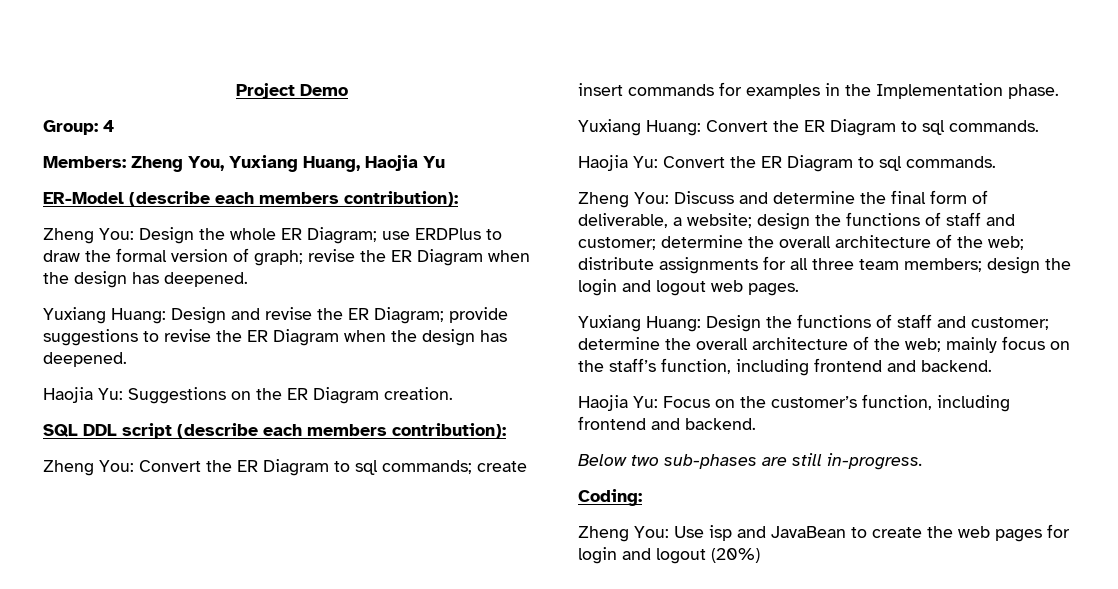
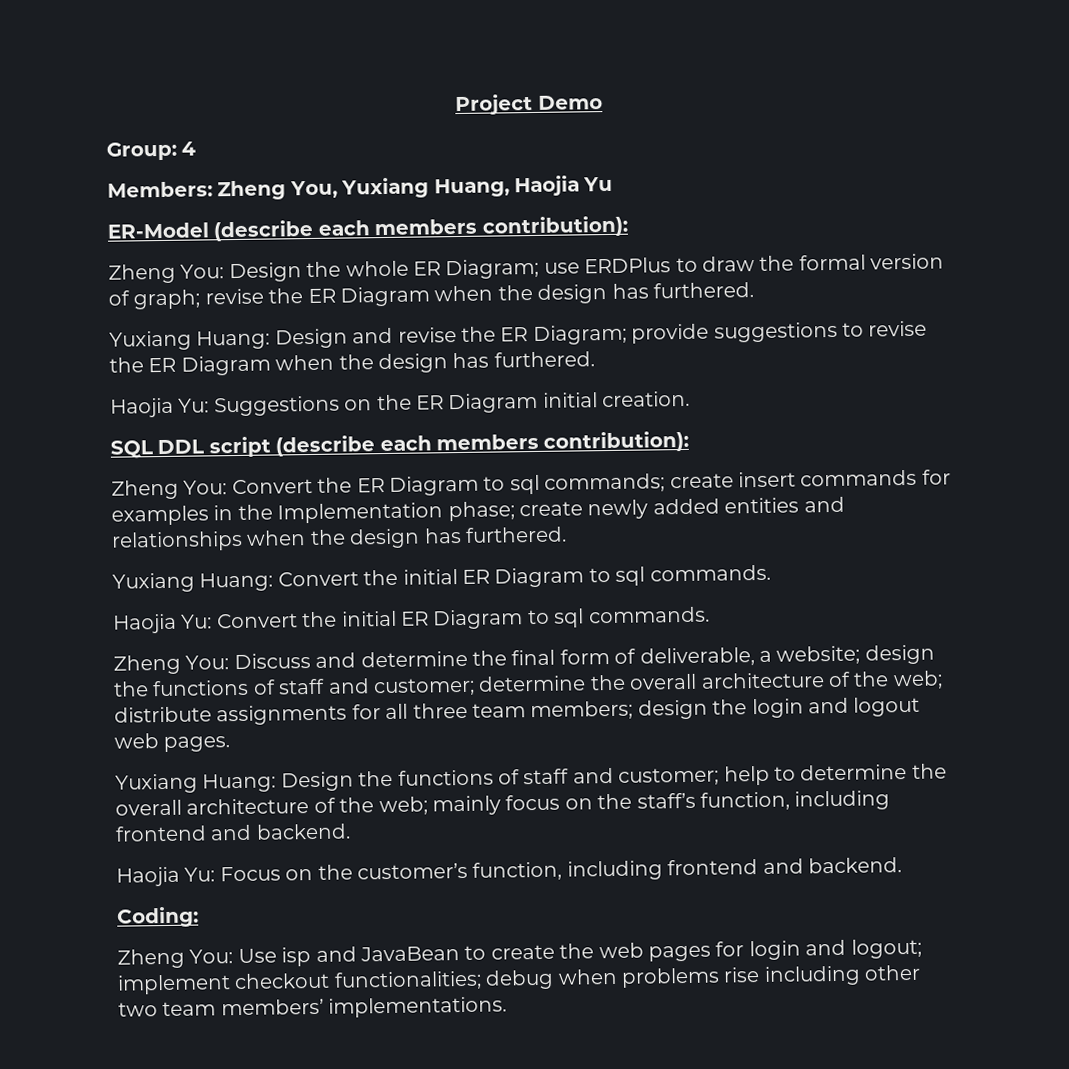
[164,272,248,287] deepened. -> [652,282,754,299] furthered.
[43,352,127,367] deepened. -> [493,351,595,368] furthered.
(379, 395) none -> [542,392,598,408] initial
[1008,84,1059,99] phase. -> [447,496,845,522] [111,526,567,552] phase; create newly added entities and relationships when the design has furthered.
(799, 126) none -> [402,569,458,585] initial
(756, 162) none -> [341,610,397,627] initial
(1049, 323) none -> [723,765,796,786] help to
[578,453,923,470] // Below two sub-phases are still in-progress. -> (902, 865) none
[656,548,760,564] logout (20%) -> [850,938,922,959] [117,964,922,995] [118,996,508,1018] logout; implement checkout functionalities; debug when problems rise including other two team members’ implementations.

